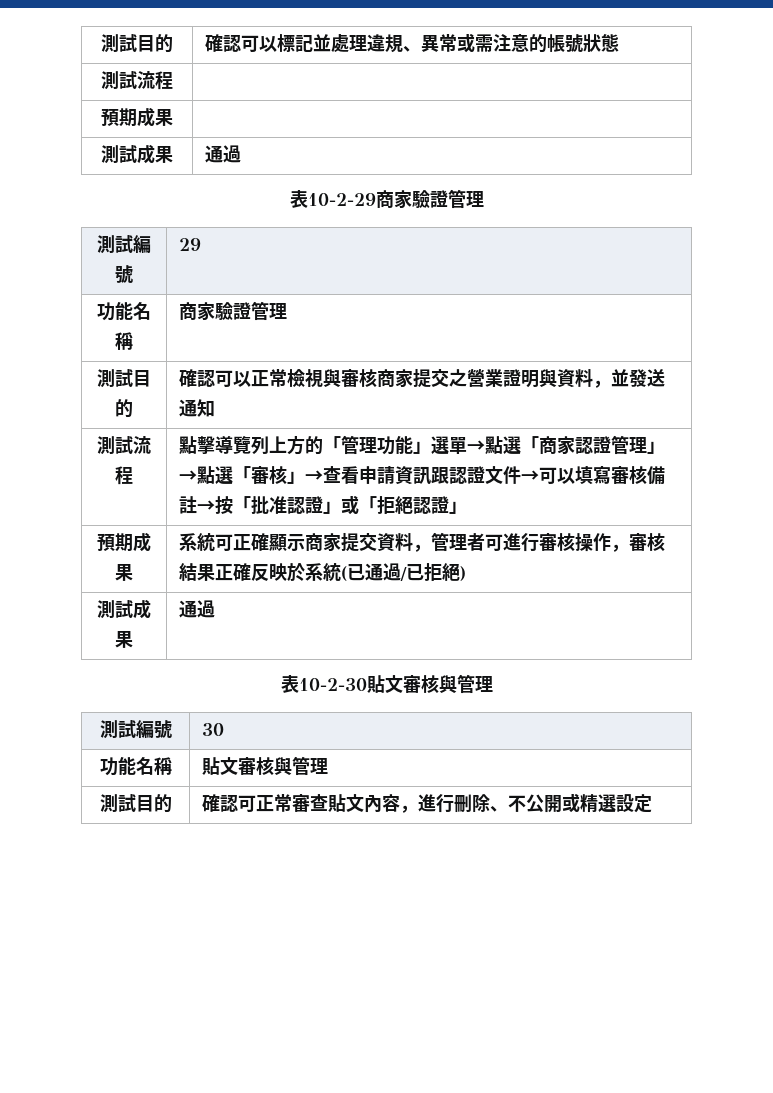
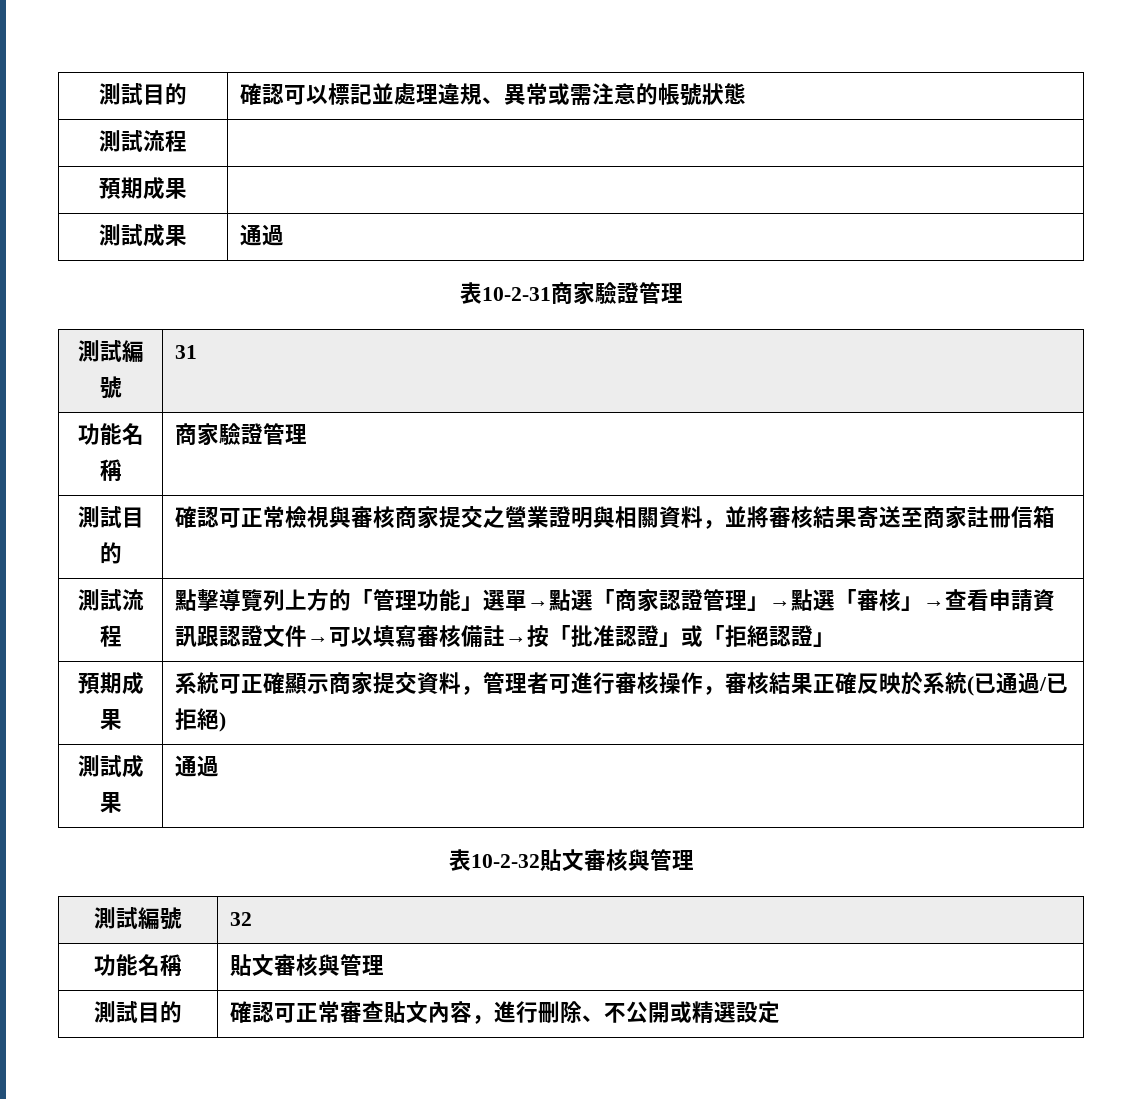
[307,193,376,206] 10-2-29 -> [481,287,551,301] 10-2-31
[179,238,202,251] 29 -> [174,345,197,359] 31
[233,371,252,387] 以 -> (241, 518) none
(558, 378) none -> [614,506,659,528] 相關
[629,369,666,387] [179,399,216,417] 發送通知 -> [746,506,1055,528] 將審核結果寄送至商家註冊信箱
[298,678,367,691] 10-2-30 -> [470,854,540,868] 10-2-32
[202,723,225,736] 30 -> [229,912,252,926] 32

